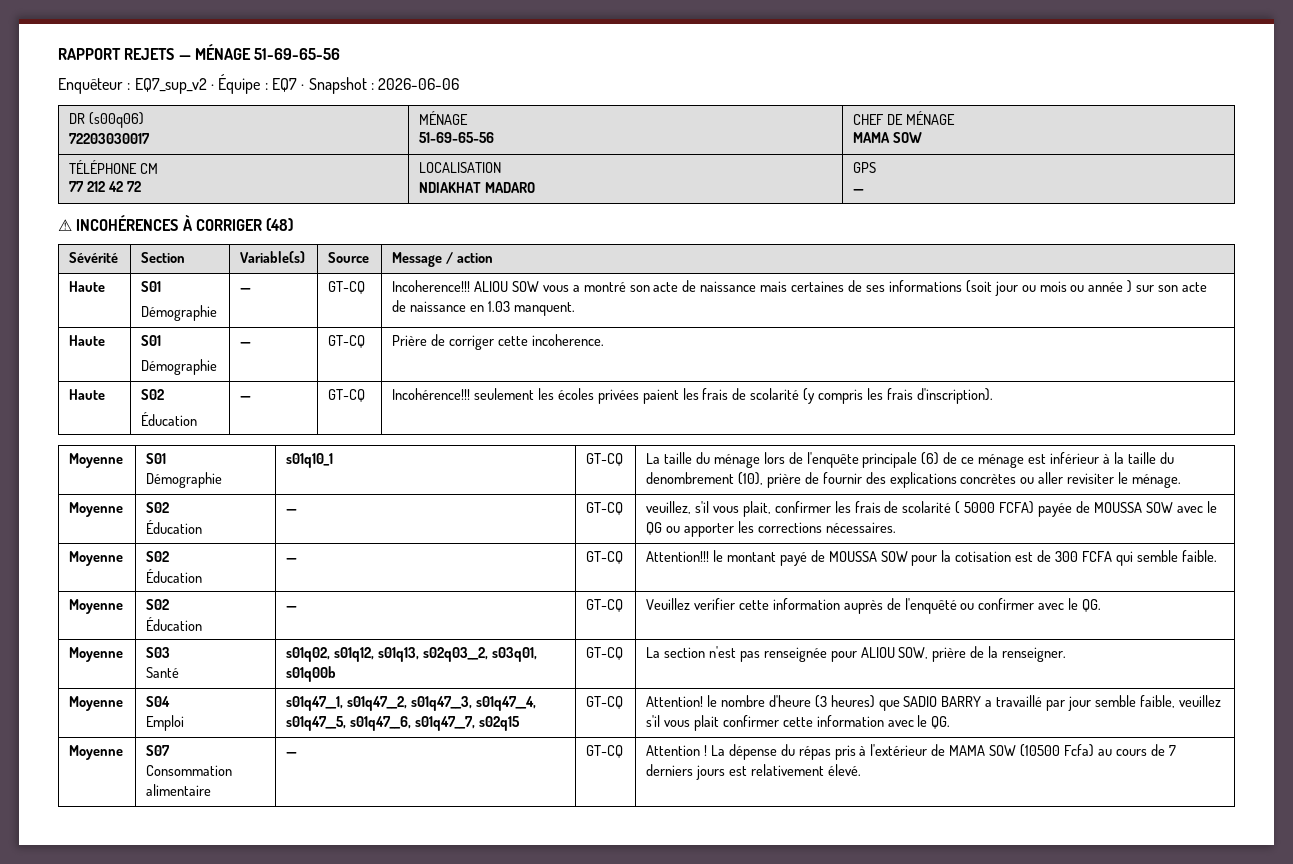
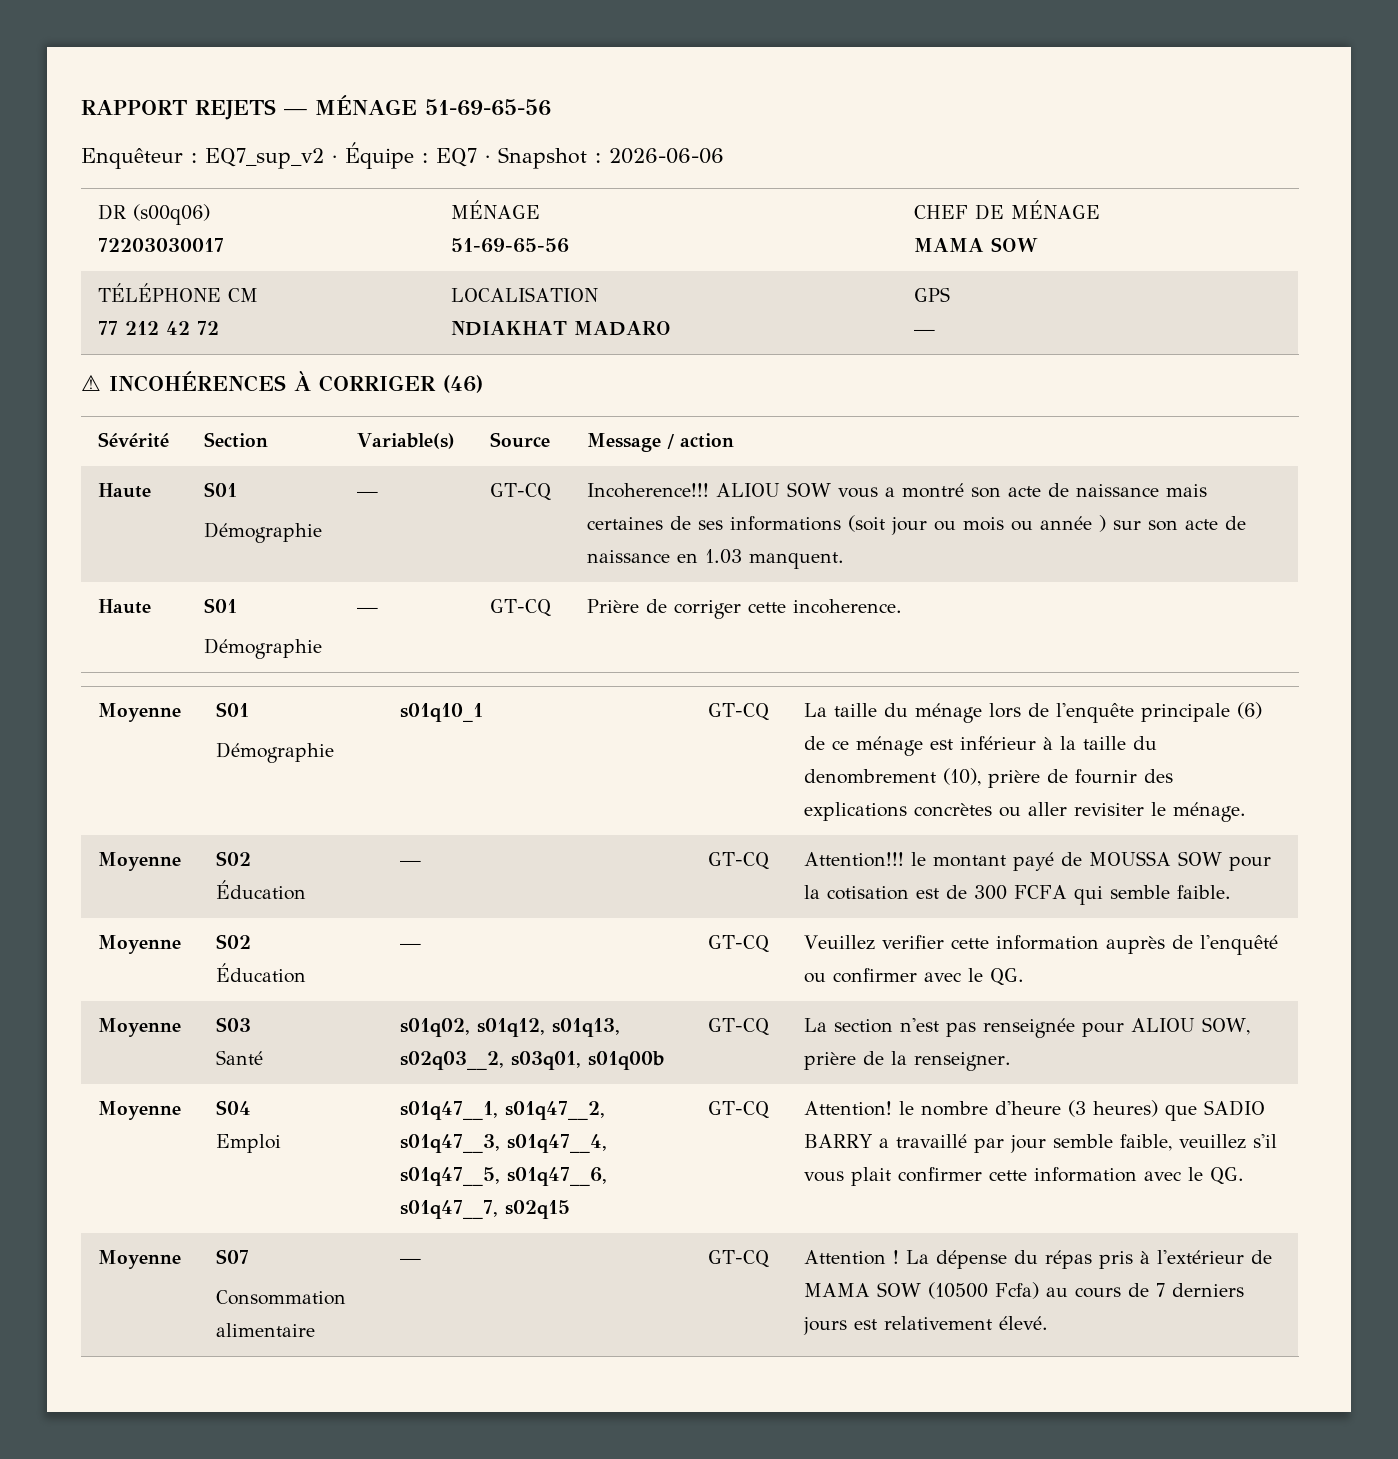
[266,218,294,231] (48) -> [443,375,483,393] (46)
[69,389,106,400] [141,389,165,400] [141,412,198,426] [240,396,252,400] [328,389,366,402] [392,388,993,404] // Haute | S02 // Éducation | — | GT-CQ | Incohérence!!! seulement les écoles privées paient les frais de scolarité (y compris les frais d'inscription). -> (903, 606) none
[146,520,203,534] [286,509,298,513] [586,502,624,515] [646,501,1217,517] [646,521,896,537] [69,551,124,566] [146,551,170,562] // Éducation | — | GT-CQ | veuillez, s'il vous plait, confirmer les frais de scolarité ( 5000 FCFA) payée de MOUSSA SOW avec le QG ou apporter les corrections nécessaires. // Moyenne | S02 -> (252, 858) none

